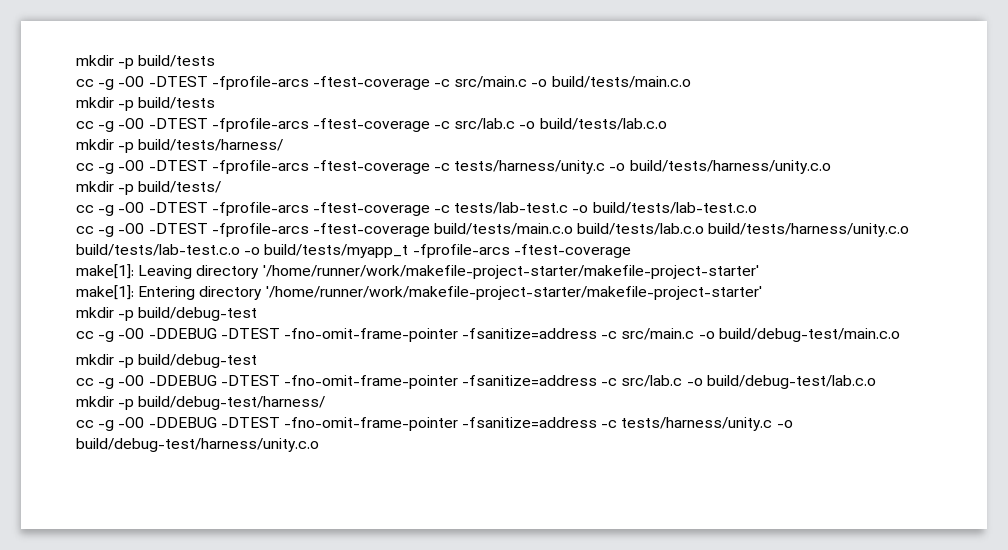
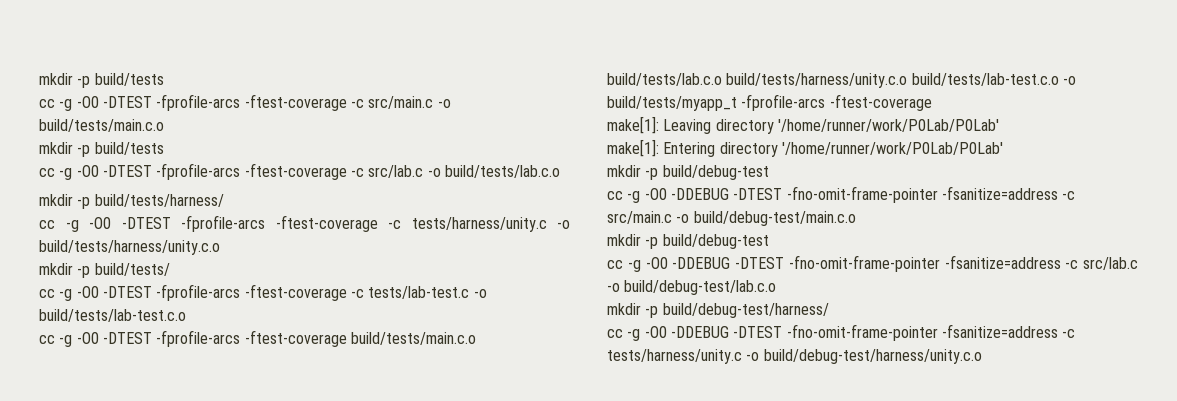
[262,265,759,279] '/home/runner/work/makefile-project-starter/makefile-project-starter' -> [777,119,999,132] '/home/runner/work/P0Lab/P0Lab'
[265,286,762,300] '/home/runner/work/makefile-project-starter/makefile-project-starter' -> [781,142,1003,155] '/home/runner/work/P0Lab/P0Lab'

